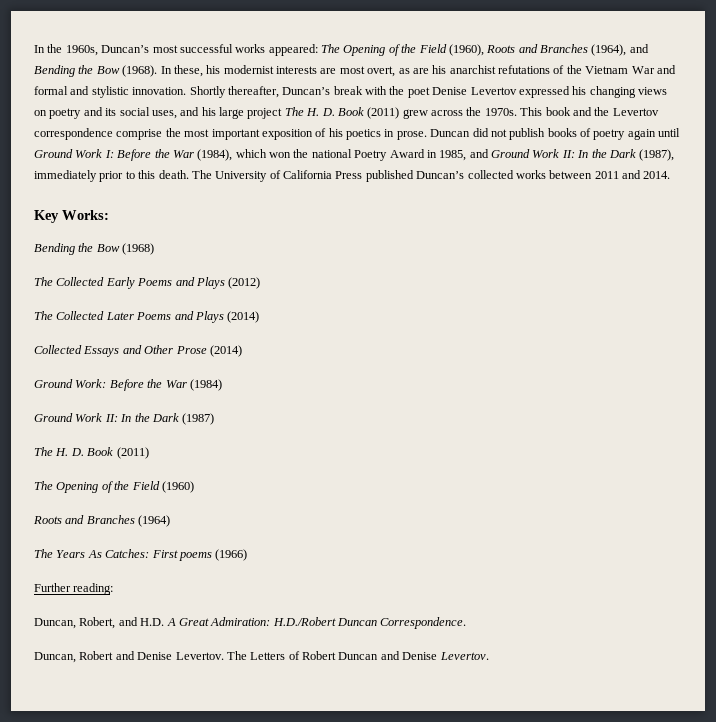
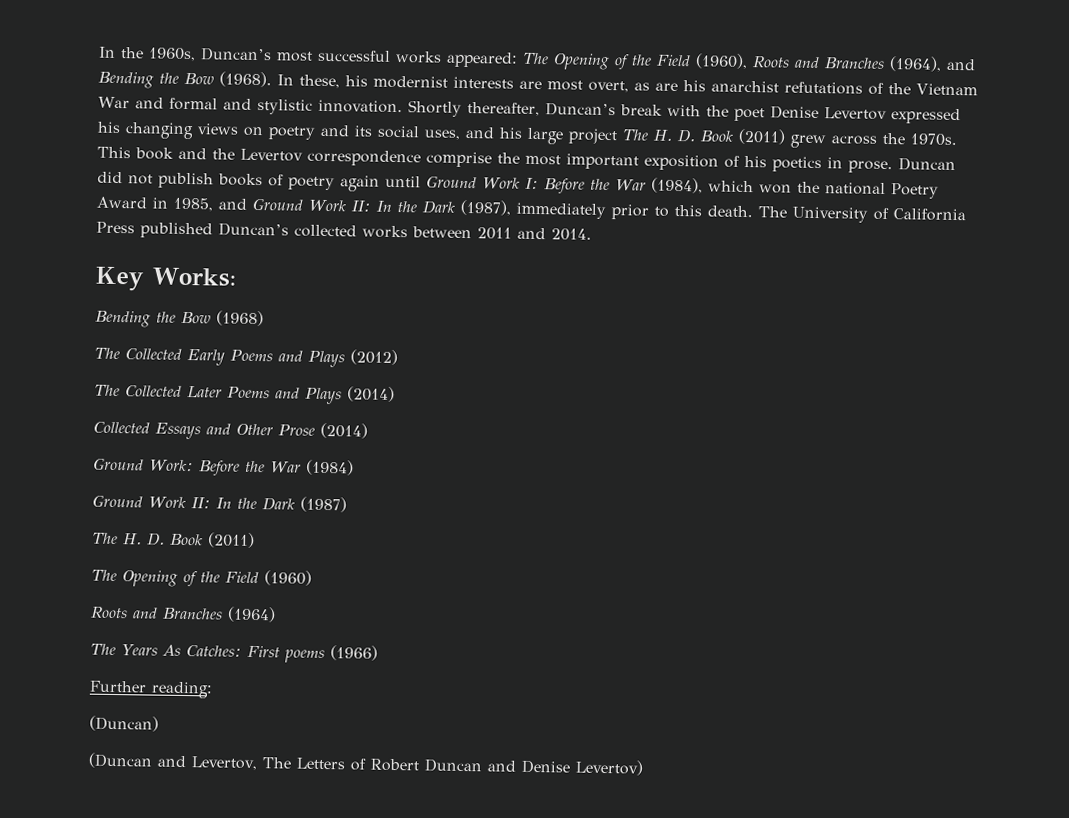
[34,617,467,629] [34,651,224,663] Duncan, Robert, and H.D. A Great Admiration: H.D./Robert Duncan Correspondence. // Duncan, Robert and Denise Levertov. -> [89,715,159,732] [88,752,257,771] (Duncan) // (Duncan and Levertov,
[439,652,489,660] Levertov. -> [574,759,643,776] Levertov)

